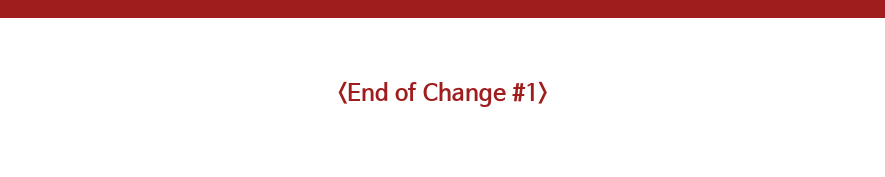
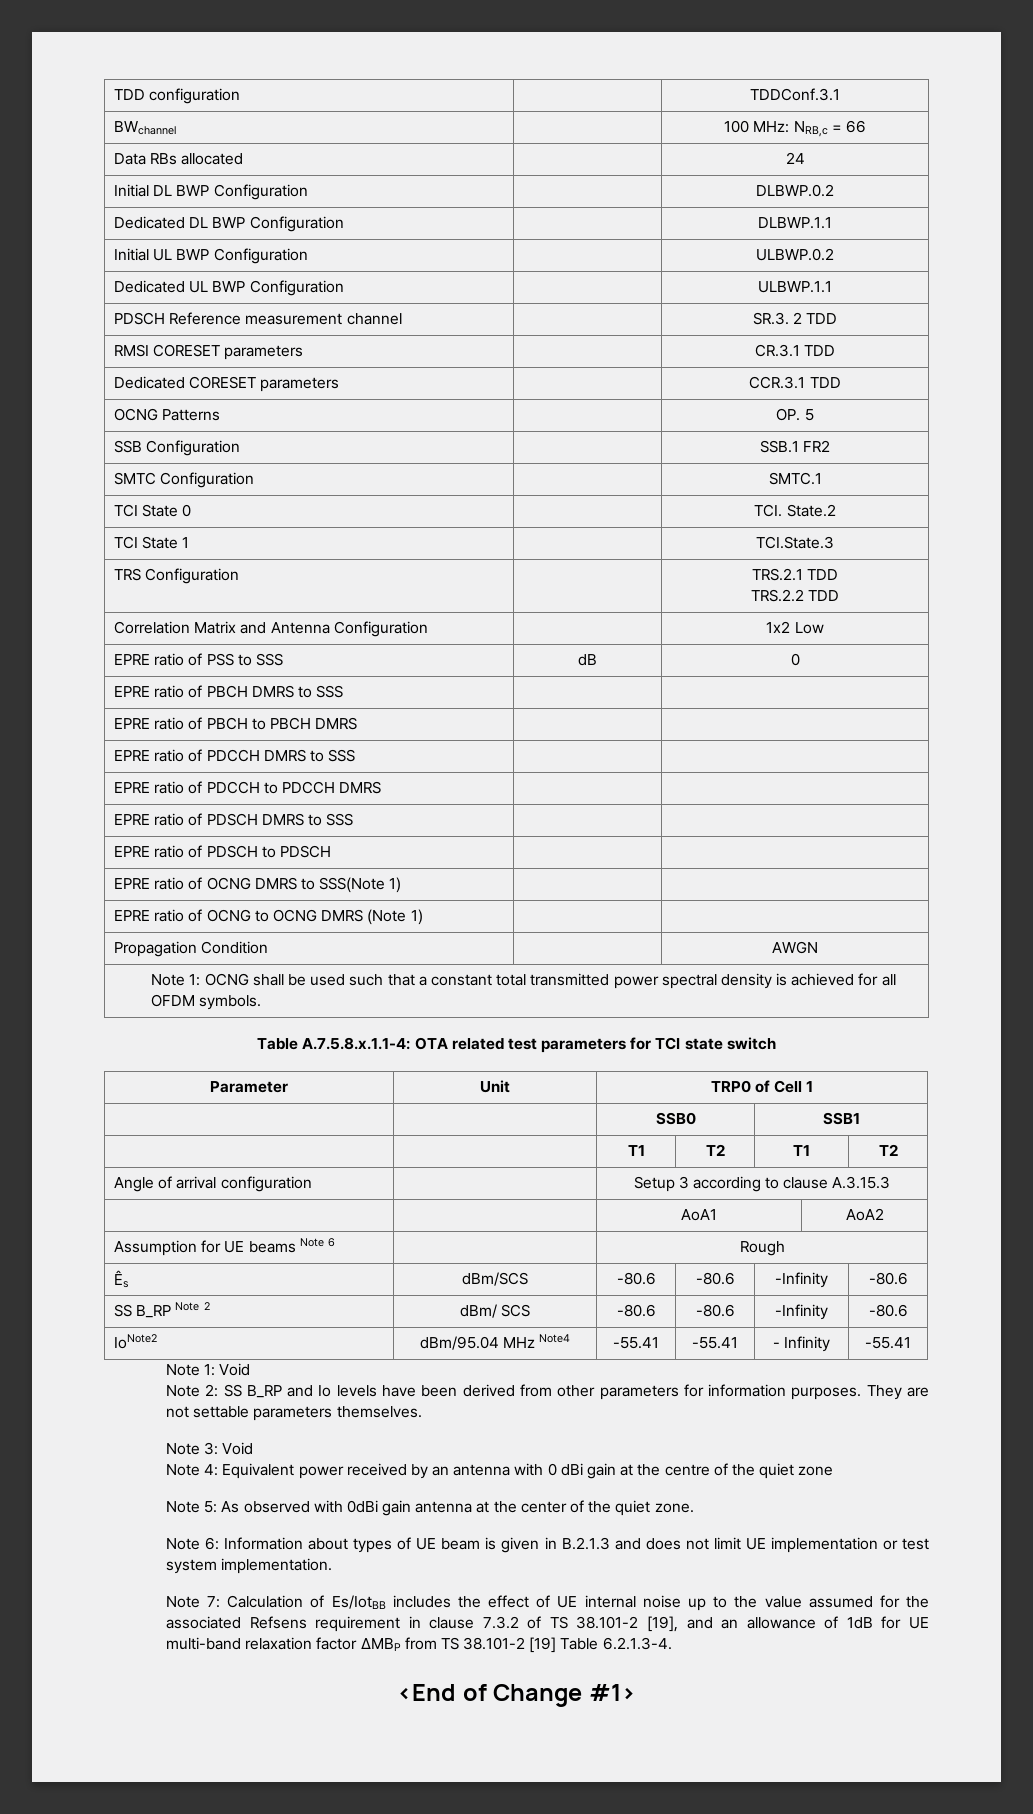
(337, 92) none -> [114,88,241,104] [750,88,840,101] [114,121,177,135] [724,120,866,137] [114,153,244,165] [785,152,805,164] [114,184,308,200] [756,184,834,197] [114,216,344,232] [758,217,832,229] [114,248,308,264] [756,248,834,261] [114,280,344,296] [758,281,832,293] [114,312,402,325] [752,312,838,325] [114,344,304,360] [754,344,836,357] [114,376,340,392] [749,376,841,389] [114,408,221,421] [776,408,814,421] [114,440,241,456] [759,440,831,453] [114,472,255,488] [768,472,822,485] [114,504,192,517] [754,504,836,517] [114,536,190,549] [756,536,834,549] [114,568,240,584] [751,568,839,581] [750,589,840,602] [114,621,428,637] [766,621,824,634] [114,653,284,666] [578,654,597,666] [790,653,800,666] [114,685,344,698] [114,717,358,730] [114,749,356,762] [114,781,382,794] [114,813,354,826] [114,845,332,858] [114,877,402,893] [114,909,423,925] [114,941,269,957] [772,941,818,954] [151,973,896,989] [151,994,262,1010] [257,1037,776,1053] [210,1081,288,1093] [480,1080,510,1093] [710,1080,814,1093] [655,1112,696,1125] [822,1112,860,1125] [627,1145,645,1156] [705,1144,725,1156] [793,1145,810,1156] [878,1144,898,1156] [114,1176,312,1192] [633,1176,891,1192] [681,1209,717,1221] [845,1208,884,1221] [114,1238,336,1256] [739,1241,785,1256] [114,1270,129,1288] [462,1272,528,1286] [616,1272,656,1285] [695,1272,735,1285] [775,1272,828,1288] [868,1272,908,1285] [114,1302,210,1318] [459,1304,531,1318] [616,1304,656,1317] [695,1304,735,1317] [775,1304,828,1320] [868,1304,908,1317] [114,1334,158,1349] [419,1334,571,1350] [613,1337,659,1349] [692,1337,738,1349] [772,1336,831,1352] [865,1337,911,1349] [165,1363,251,1376] [165,1384,929,1400] [165,1406,422,1421] [165,1442,254,1455] [165,1463,834,1479] [165,1500,694,1516] [165,1537,929,1553] [165,1558,333,1574] [165,1595,930,1611] [165,1616,929,1632] [165,1637,672,1653] TDD configuration | | TDDConf.3.1 // BWchannel | | 100 MHz: NRB,c = 66 // Data RBs allocated | | 24 // Initial DL BWP Configuration | | DLBWP.0.2 // Dedicated DL BWP Configuration | | DLBWP.1.1 // Initial UL BWP Configuration | | ULBWP.0.2 // Dedicated UL BWP Configuration | | ULBWP.1.1 // PDSCH Reference measurement channel | | SR.3. 2 TDD // RMSI CORESET parameters | | CR.3.1 TDD // Dedicated CORESET parameters | | CCR.3.1 TDD // OCNG Patterns | | OP. 5 // SSB Configuration | | SSB.1 FR2 // SMTC Configuration | | SMTC.1 // TCI State 0 | | TCI. State.2 // TCI State 1 | | TCI.State.3 // TRS Configuration | | TRS.2.1 TDD // TRS.2.2 TDD // Correlation Matrix and Antenna Configuration | | 1x2 Low // EPRE ratio of PSS to SSS | dB | 0 // EPRE ratio of PBCH DMRS to SSS | | // EPRE ratio of PBCH to PBCH DMRS | | // EPRE ratio of PDCCH DMRS to SSS | | // EPRE ratio of PDCCH to PDCCH DMRS | | // EPRE ratio of PDSCH DMRS to SSS | | // EPRE ratio of PDSCH to PDSCH | | // EPRE ratio of OCNG DMRS to SSS(Note 1) | | // EPRE ratio of OCNG to OCNG DMRS (Note 1) | | // Propagation Condition | | AWGN // Note 1: OCNG shall be used such that a constant total transmitted power spectral density is achieved for all OFDM symbols. // Table A.7.5.8.x.1.1-4: OTA related test parameters for TCI state switch // Parameter | Unit | TRP0 of Cell 1 // | | SSB0 | SSB1 // | | T1 | T2 | T1 | T2 // Angle of arrival configuration | | Setup 3 according to clause A.3.15.3 // | | AoA1 | AoA2 // Assumption for UE beams Note 6 | | Rough // Ês | dBm/SCS | -80.6 | -80.6 | -Infinity | -80.6 // SS B_RP Note 2 | dBm/ SCS | -80.6 | -80.6 | -Infinity | -80.6 // IoNote2 | dBm/95.04 MHz Note4 | -55.41 | -55.41 | - Infinity | -55.41 // Note 1: Void // Note 2: SS B_RP and Io levels have been derived from other parameters for information purposes. They are not settable parameters themselves. // Note 3: Void // Note 4: Equivalent power received by an antenna with 0 dBi gain at the centre of the quiet zone // Note 5: As observed with 0dBi gain antenna at the center of the quiet zone. // Note 6: Information about types of UE beam is given in B.2.1.3 and does not limit UE implementation or test system implementation. // Note 7: Calculation of Es/IotBB includes the effect of UE internal noise up to the value assumed for the associated Refsens requirement in clause 7.3.2 of TS 38.101-2 [19], and an allowance of 1dB for UE multi-band relaxation factor ΔMBP from TS 38.101-2 [19] Table 6.2.1.3-4. //

